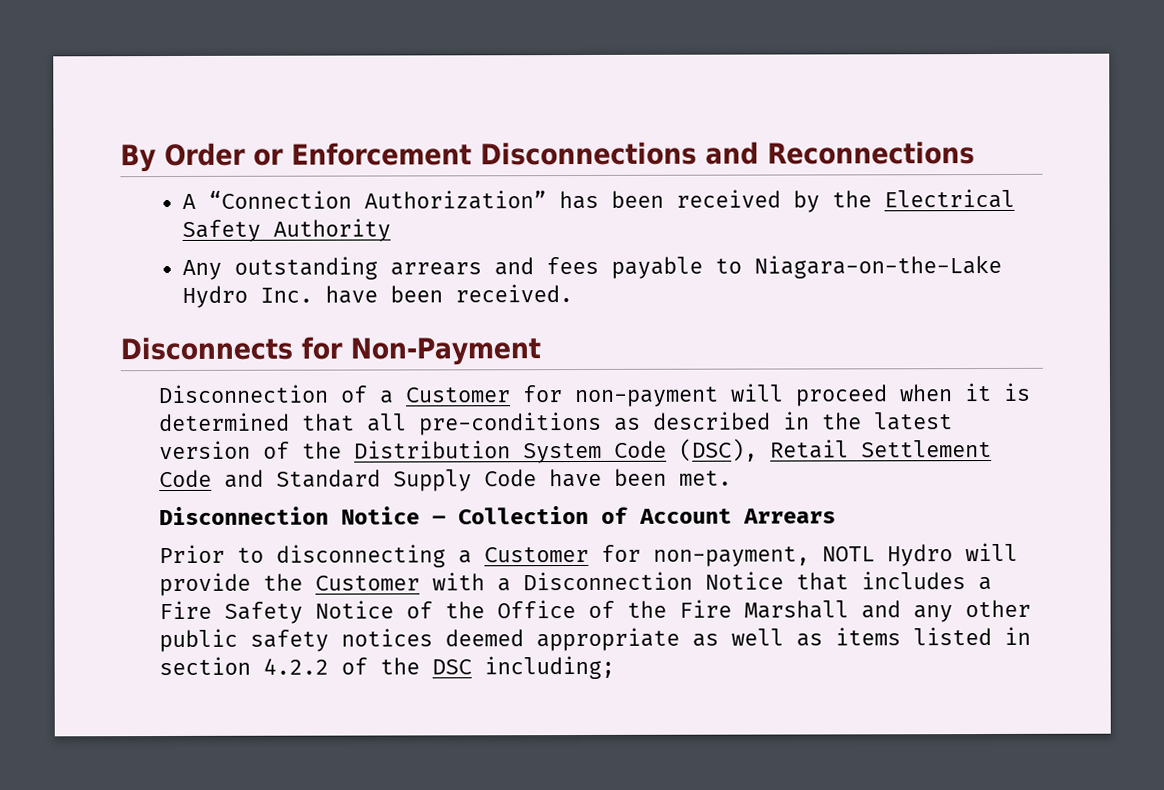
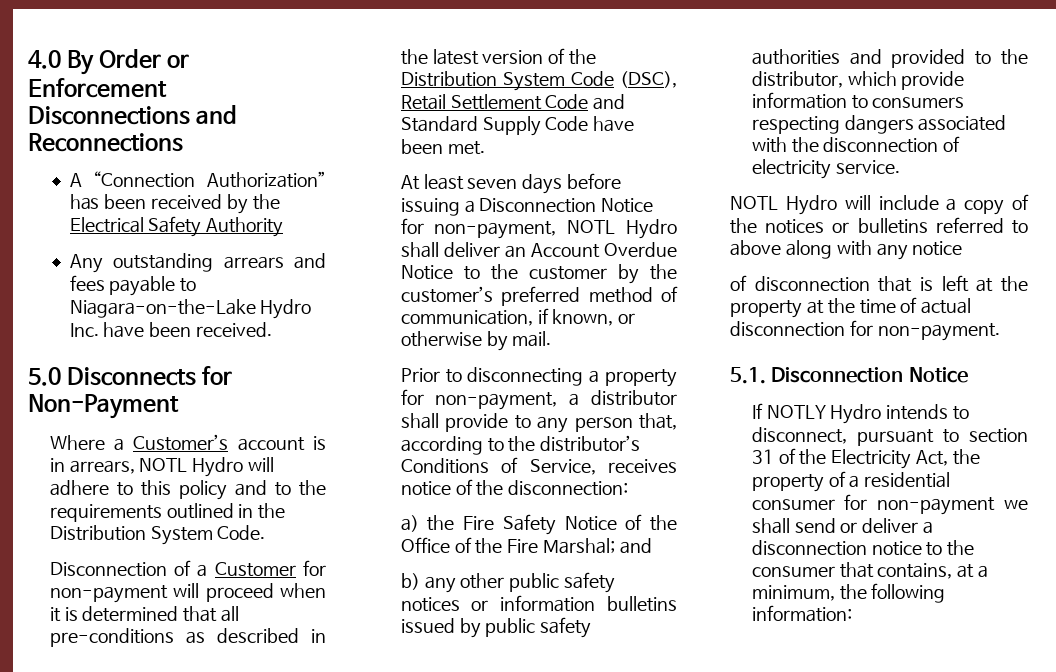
(120, 158) none -> [28,50,61,69] 4.0
(574, 293) none -> [28,367,61,386] 5.0
(541, 351) none -> [49,434,326,451] [49,457,275,477] [49,480,326,500] [49,503,286,522] [49,525,266,545] // Where a Customer’s account is in arrears, NOTL Hydro will adhere to this policy and to the requirements outlined in the Distribution System Code.
[159,505,837,526] Disconnection Notice – Collection of Account Arrears -> [400,173,622,194] [400,198,654,216] [400,218,677,239] [400,242,677,258] [400,264,677,284] [400,286,678,306] [400,308,636,326] [400,331,552,351] At least seven days before issuing a Disconnection Notice for non-payment, NOTL Hydro shall deliver an Account Overdue Notice to the customer by the customer’s preferred method of communication, if known, or otherwise by mail.
[484,542,1019,567] [159,571,993,597] Customer for non-payment, NOTL Hydro will provide the Customer with a Disconnection Notice that includes a -> [605,369,677,387] [400,389,677,410] [400,413,677,433] [400,435,641,455] [400,457,677,475] [400,479,629,496] [400,515,455,532] property for non-payment, a distributor shall provide to any person that, according to the distributor’s Conditions of Service, receives notice of the disconnection: // a) the
[744,600,902,619] Marshall and -> [543,538,653,554] [400,573,420,590] Marshal; and // b)
[445,626,1032,652] [159,655,616,680] deemed appropriate as well as items listed in section 4.2.2 of the DSC including; -> [471,595,677,612] [400,617,592,638] [751,49,1028,68] [751,71,965,90] [751,92,965,109] [751,115,1007,134] [751,136,961,153] [751,159,900,179] [730,194,1029,215] [730,217,1028,234] [730,240,963,260] [730,275,1028,292] [730,297,972,318] [730,320,1000,341] [730,367,968,384] [751,403,970,424] [751,427,1028,446] [751,448,981,469] [751,471,951,492] [751,494,1028,515] [751,518,934,534] [751,540,975,556] [751,562,989,579] [751,583,946,603] [751,605,852,622] or information bulletins issued by public safety authorities and provided to the distributor, which provide information to consumers respecting dangers associated with the disconnection of electricity service. // NOTL Hydro will include a copy of the notices or bulletins referred to above along with any notice // of disconnection that is left at the property at the time of actual disconnection for non-payment. // 5.1. Disconnection Notice // If NOTLY Hydro intends to disconnect, pursuant to section 31 of the Electricity Act, the property of a residential consumer for non-payment we shall send or deliver a disconnection notice to the consumer that contains, at a minimum, the following information:

